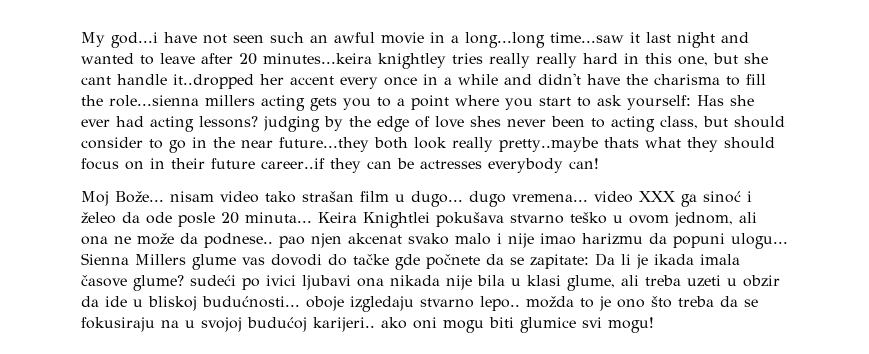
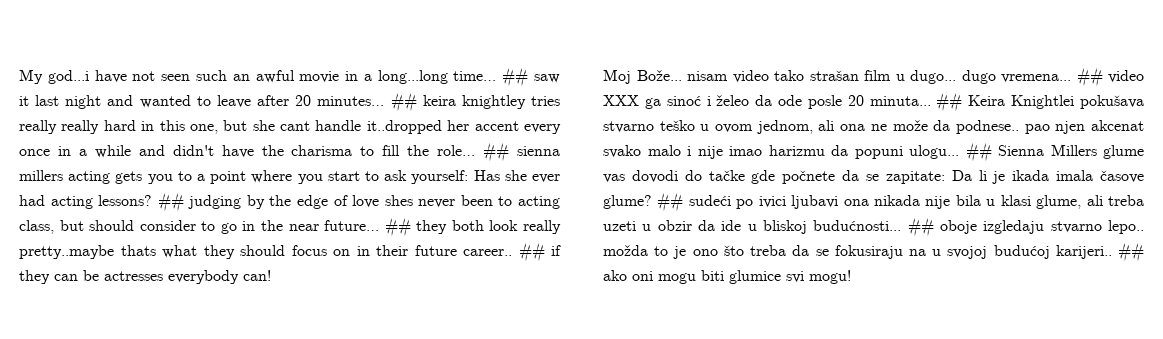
[550,32,624,43] time...saw -> [453,67,560,87] time… ## saw
[263,53,372,64] minutes...keira -> [317,92,456,112] minutes… ## keira
[109,95,199,107] role...sienna -> [437,142,561,162] role… ## sienna
(258, 122) none -> [157,192,184,212] ##
[279,137,369,152] future...they -> [324,217,448,237] future… ## they
[261,158,325,169] career..if -> [463,242,561,262] career.. ## if
(588, 198) none -> [1076,67,1103,87] ##
(312, 217) none -> [936,92,963,112] ##
(788, 241) none -> [965,142,992,162] ##
(184, 283) none -> [657,192,684,212] ##
(300, 302) none -> [907,217,934,237] ##
(375, 324) none -> [1118,242,1144,262] ##

